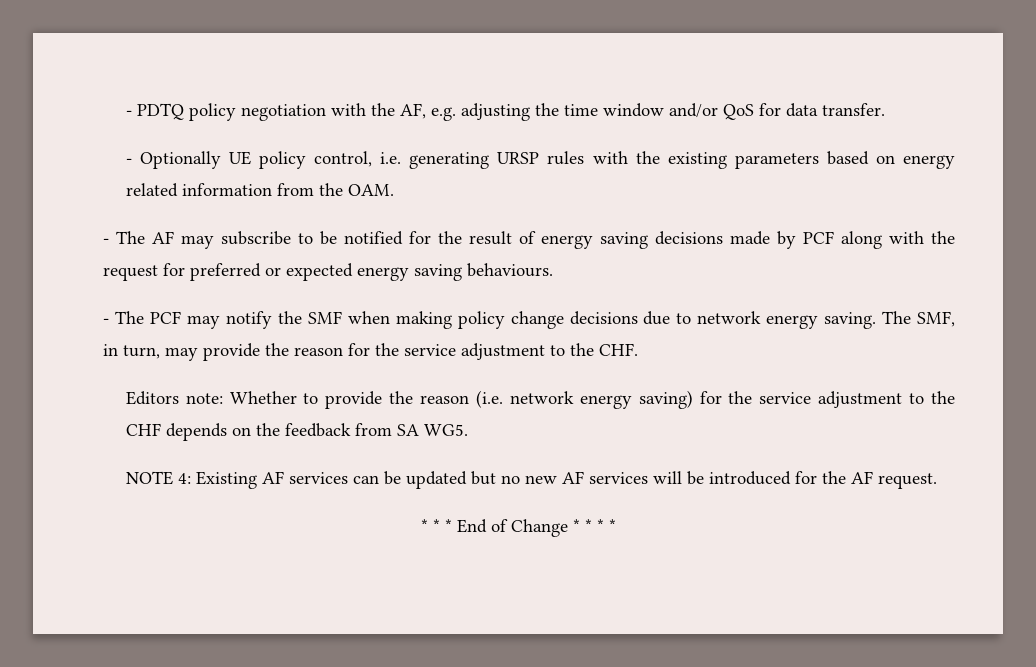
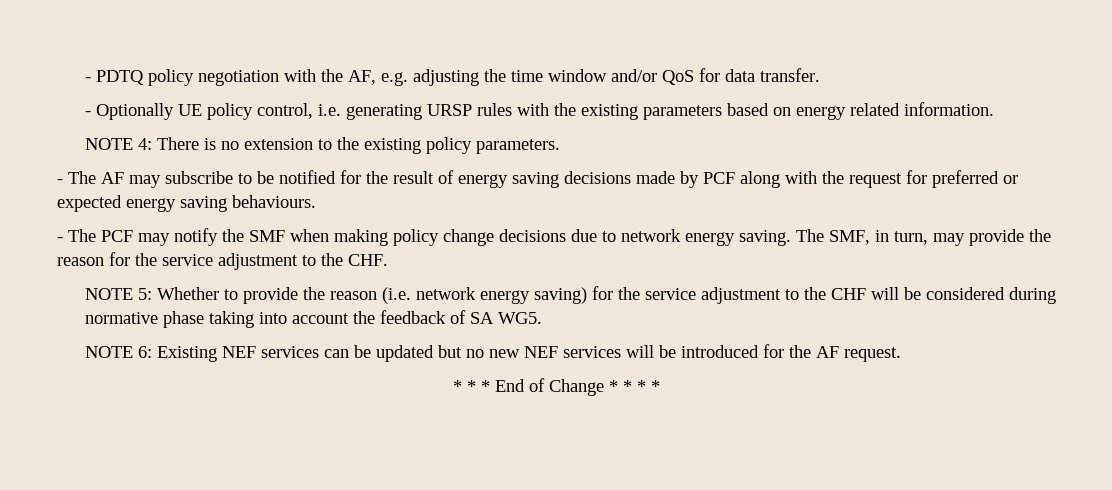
[181,183,394,196] information from the OAM. -> [903,102,994,116] [84,137,560,154] information. // NOTE 4: There is no extension to the existing policy parameters.
[125,391,223,405] Editors note: -> [84,288,152,300] NOTE 5:
[165,423,251,441] depends on -> [870,287,1056,304] [84,311,349,328] will be considered during normative phase taking into account
[354,423,392,436] from -> [449,310,466,324] of
[177,471,284,489] 4: Existing AF -> [137,346,256,362] 6: Existing NEF
[561,471,584,484] AF -> [523,346,558,358] NEF

